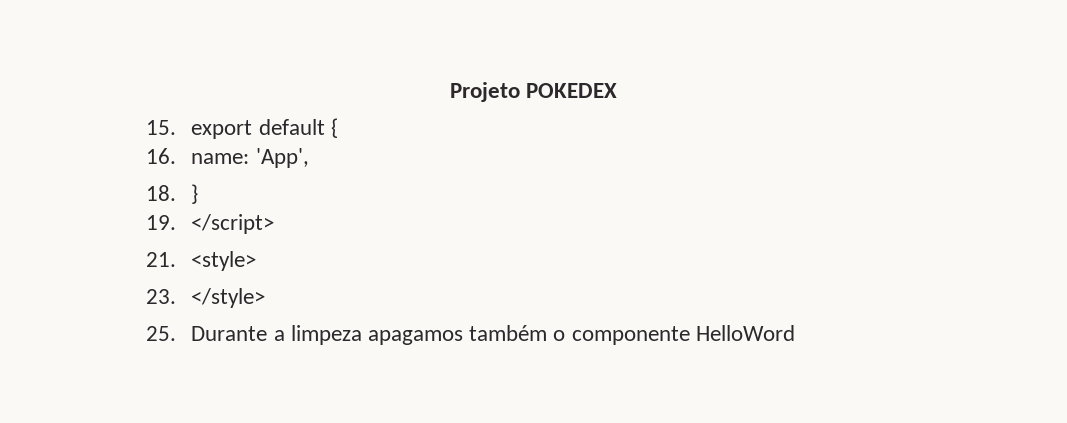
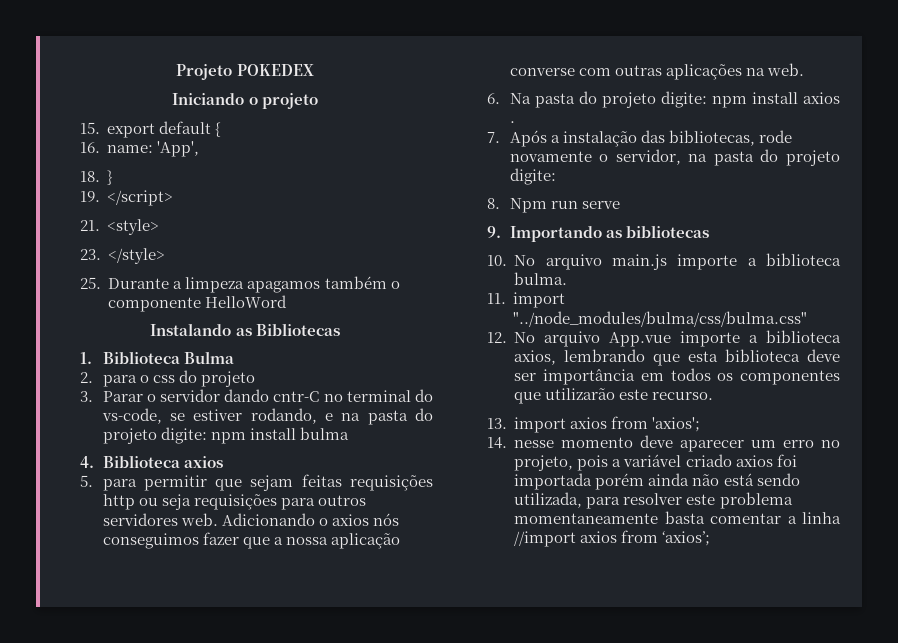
(618, 90) none -> [172,93,318,109] // Iniciando o projeto
(795, 333) none -> [150,323,340,336] [79,351,234,364] [79,370,255,387] [79,389,433,402] [101,408,434,425] [102,427,349,444] [79,455,223,468] [79,474,433,491] [102,494,366,510] [102,513,399,526] [102,532,400,549] [509,63,804,80] [486,91,841,108] [509,121,515,123] [486,130,792,147] [509,149,840,166] [509,168,556,185] [486,198,620,213] [486,225,709,242] [486,253,841,270] [514,272,568,285] [486,292,566,308] [513,311,808,327] [486,330,841,347] [514,349,840,366] [514,368,840,385] [514,388,714,404] [486,416,701,433] [486,435,840,452] [514,454,797,471] [514,473,800,490] [514,492,793,509] [514,511,841,524] [514,530,711,547] // Instalando as Bibliotecas // 1. Biblioteca Bulma // 2. para o css do projeto // 3. Parar o servidor dando cntr-C no terminal do vs-code, se estiver rodando, e na pasta do projeto digite: npm install bulma // 4. Biblioteca axios // 5. para permitir que sejam feitas requisições http ou seja requisições para outros servidores web. Adicionando o axios nós conseguimos fazer que a nossa aplicação converse com outras aplicações na web. // 6. Na pasta do projeto digite: npm install axios . // 7. Após a instalação das bibliotecas, rode novamente o servidor, na pasta do projeto digite: // 8. Npm run serve // 9. Importando as bibliotecas // 10. No arquivo main.js importe a biblioteca bulma. // 11. import "../node_modules/bulma/css/bulma.css" // 12. No arquivo App.vue importe a biblioteca axios, lembrando que esta biblioteca deve ser importância em todos os componentes que utilizarão este recurso. // 13. import axios from 'axios'; // 14. nesse momento deve aparecer um erro no projeto, pois a variável criado axios foi importada porém ainda não está sendo utilizada, para resolver este problema momentaneamente basta comentar a linha //import axios from ‘axios’;

